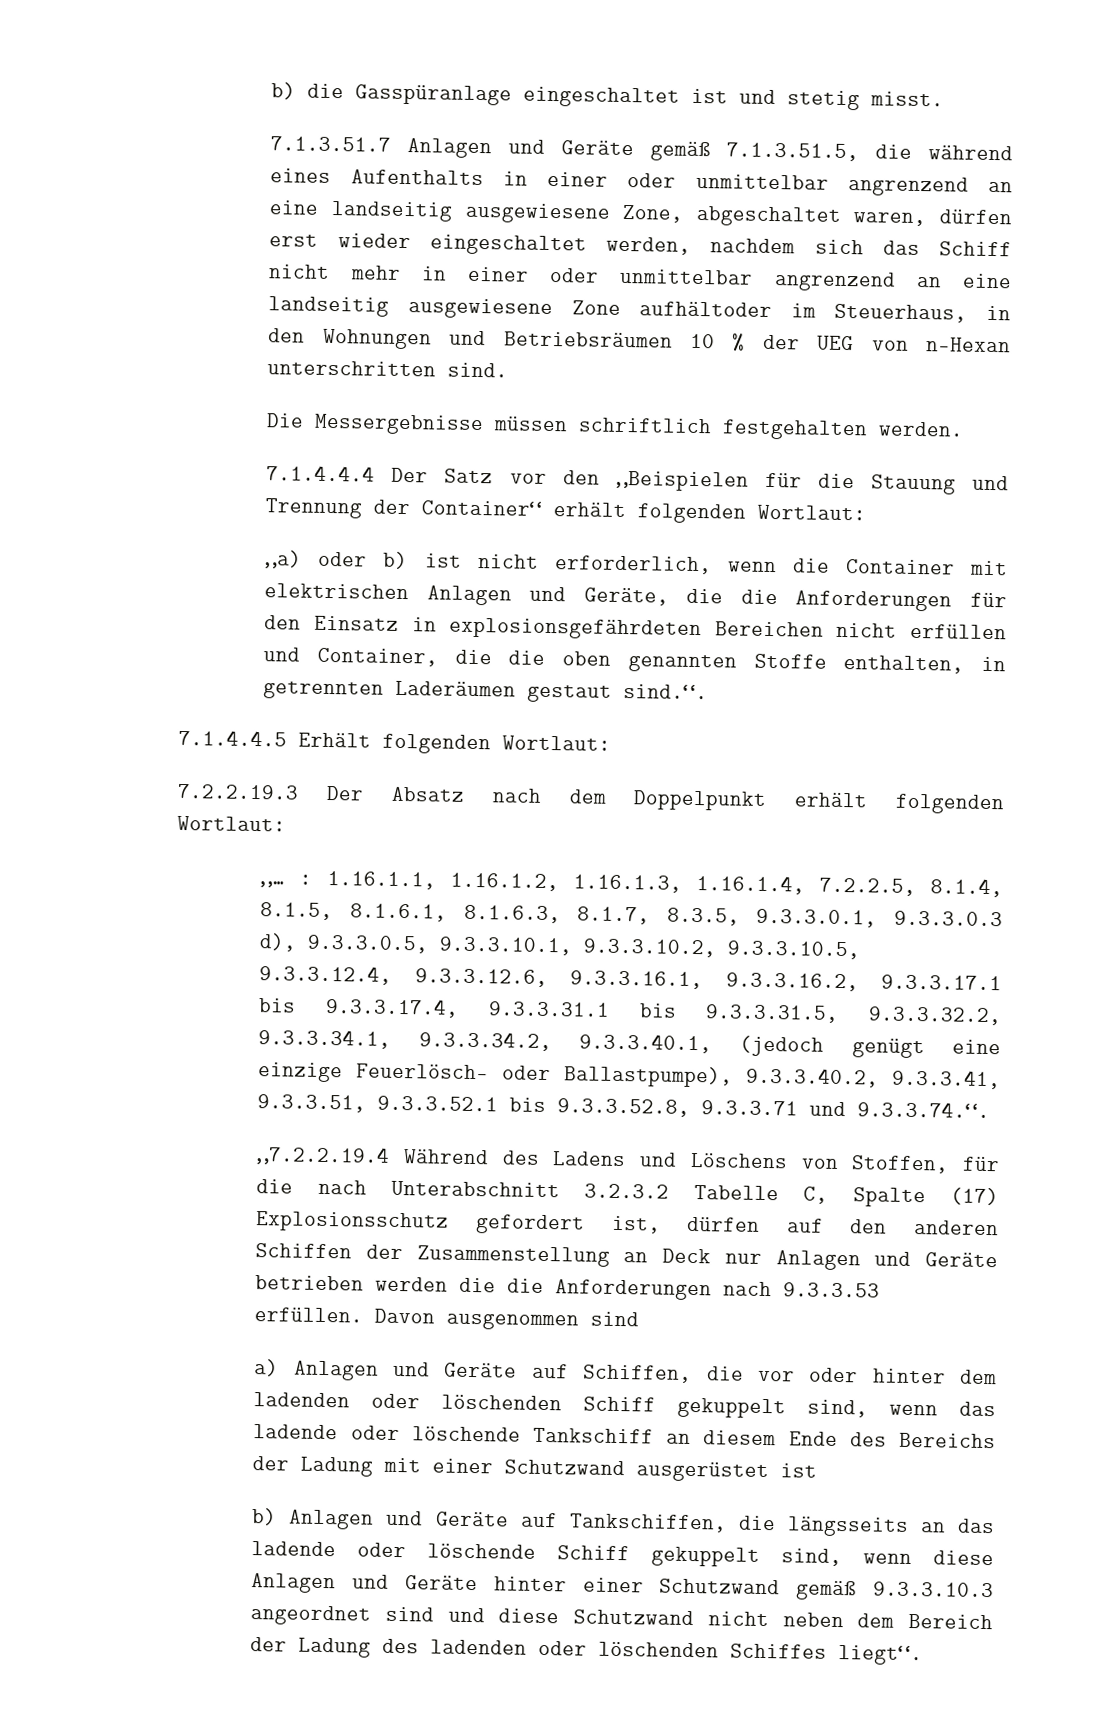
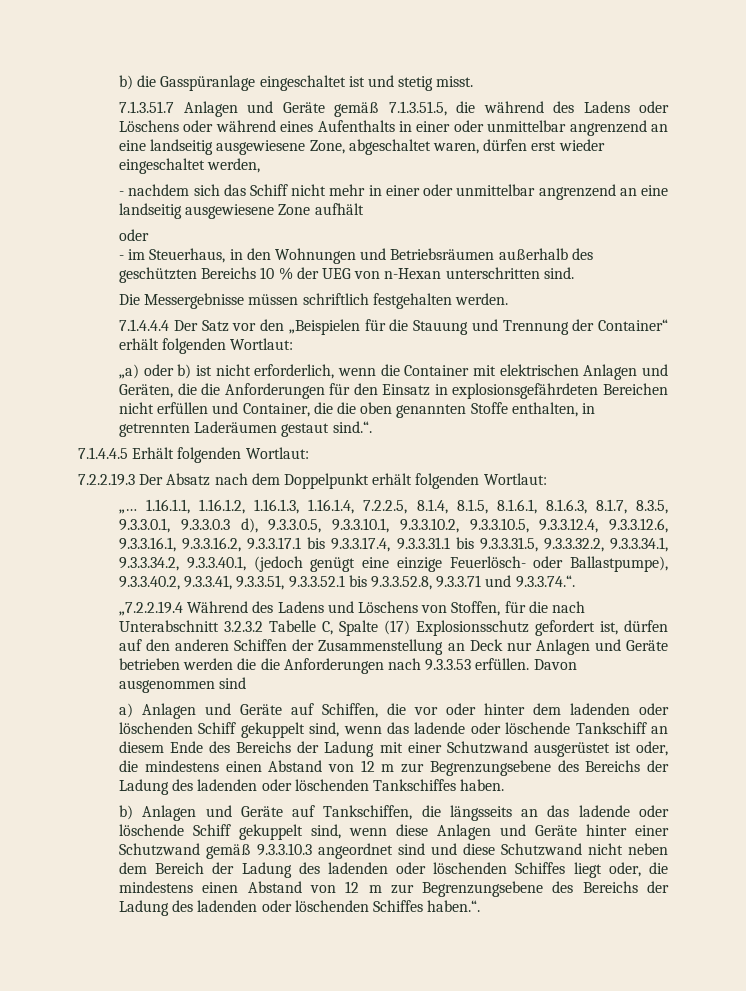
(1013, 153) none -> [553,101,669,113] [119,120,276,132] des Ladens oder Löschens oder während
(692, 245) none -> [119,191,125,196] // -
[639,301,773,318] aufhältoder -> [314,203,364,215] [119,229,150,241] [119,255,125,260] aufhält // oder // -
(673, 339) none -> [498,248,593,260] [119,267,257,283] außerhalb des geschützten Bereichs
[583,587,669,606] Geräte, -> [119,384,174,398] Geräten,
[299,874,313,885] : -> (138, 511) none
(818, 1470) none -> [636,741,668,756] [119,760,669,776] [119,779,505,795] oder, die mindestens einen Abstand von 12 m zur Begrenzungsebene des Bereichs der Ladung des ladenden oder löschenden Tankschiffes haben.
[838,1645,924,1666] liegt“. -> [573,862,668,878] [119,881,669,897] [119,900,481,916] liegt oder, die mindestens einen Abstand von 12 m zur Begrenzungsebene des Bereichs der Ladung des ladenden oder löschenden Schiffes haben.“.

